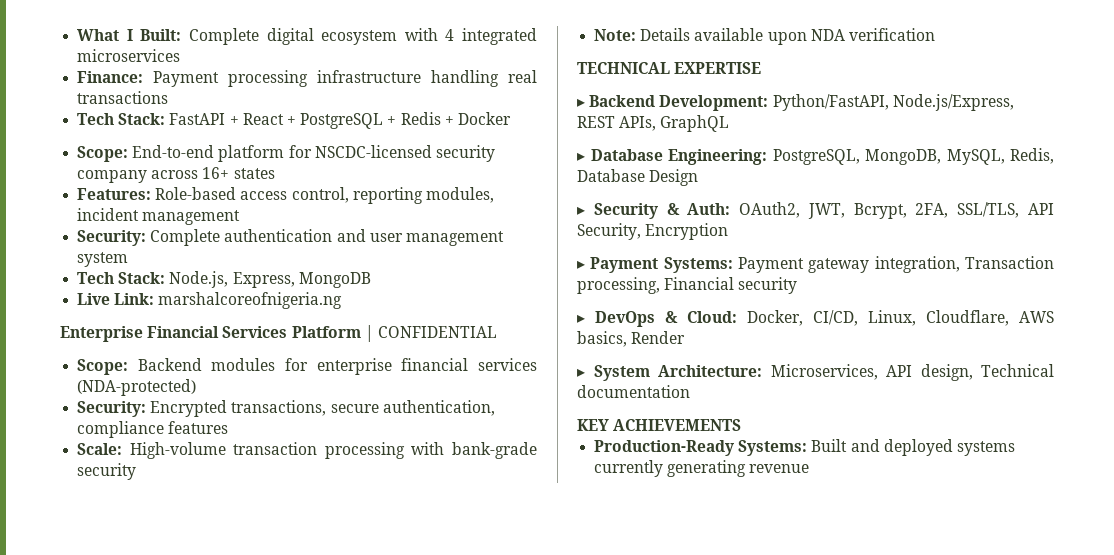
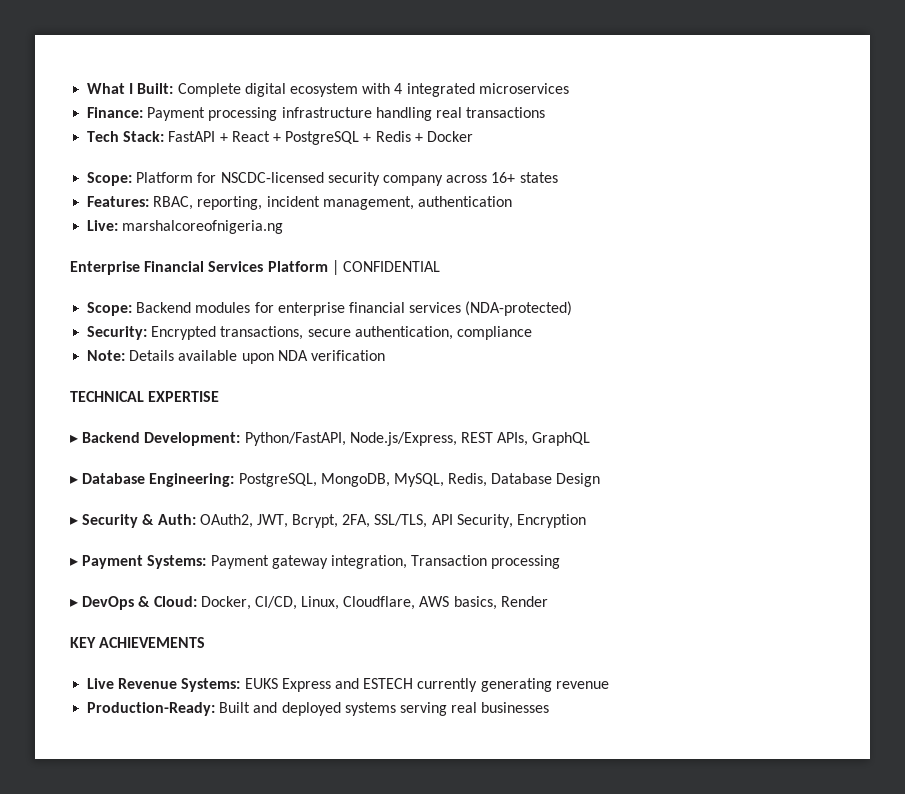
[132,145,285,162] End-to-end platform -> [136,172,194,183] Platform
[155,187,494,204] [77,208,241,225] [77,229,504,246] [77,252,129,267] [77,271,371,288] [77,293,155,305] Role-based access control, reporting modules, incident management // Security: Complete authentication and user management system // Tech Stack: Node.js, Express, MongoDB // Live Link: -> [153,196,512,210] [87,220,119,231] RBAC, reporting, incident management, authentication // Live:
[168,421,229,434] [77,442,537,459] [77,463,137,480] features // Scale: High-volume transaction processing with bank-grade security -> (532, 333) none
[577,277,798,294] processing, Financial security -> [491,555,561,569] processing
[577,364,1054,381] [577,385,690,398] [577,419,742,431] [594,440,808,456] ▸ System Architecture: Microservices, API design, Technical documentation // KEY ACHIEVEMENTS // Production-Ready Systems: -> [70,637,206,648] [87,678,609,692] [87,702,216,716] KEY ACHIEVEMENTS // Live Revenue Systems: EUKS Express and ESTECH currently generating revenue // Production-Ready:
[594,460,810,477] currently generating revenue -> [399,702,550,716] serving real businesses

